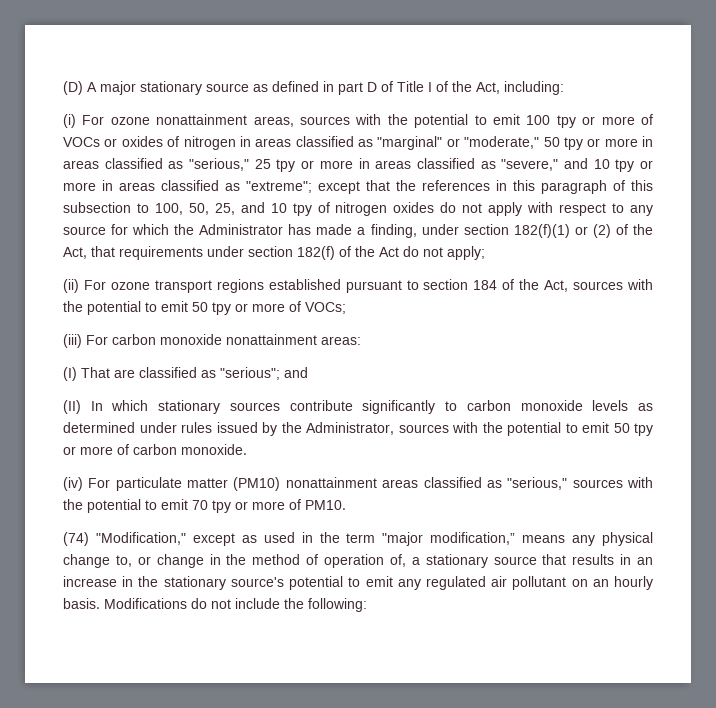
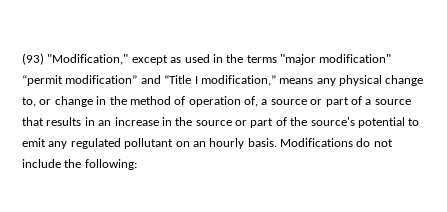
[63,81,564,95] [63,114,653,128] [63,136,653,150] [63,158,653,172] [63,180,653,194] [63,202,653,216] [63,224,654,238] [63,246,485,260] [63,279,654,293] [63,301,346,315] [63,334,361,348] [63,367,308,381] [63,400,654,414] [63,422,653,436] [63,444,247,455] [63,477,654,491] [63,499,346,513] [63,532,89,546] (D) A major stationary source as defined in part D of Title I of the Act, including: // (i) For ozone nonattainment areas, sources with the potential to emit 100 tpy or more of VOCs or oxides of nitrogen in areas classified as "marginal" or "moderate," 50 tpy or more in areas classified as "serious," 25 tpy or more in areas classified as "severe," and 10 tpy or more in areas classified as "extreme"; except that the references in this paragraph of this subsection to 100, 50, 25, and 10 tpy of nitrogen oxides do not apply with respect to any source for which the Administrator has made a finding, under section 182(f)(1) or (2) of the Act, that requirements under section 182(f) of the Act do not apply; // (ii) For ozone transport regions established pursuant to section 184 of the Act, sources with the potential to emit 50 tpy or more of VOCs; // (iii) For carbon monoxide nonattainment areas: // (I) That are classified as "serious"; and // (II) In which stationary sources contribute significantly to carbon monoxide levels as determined under rules issued by the Administrator, sources with the potential to emit 50 tpy or more of carbon monoxide. // (iv) For particulate matter (PM10) nonattainment areas classified as "serious," sources with the potential to emit 70 tpy or more of PM10. // (74) -> [22,53,44,65] (93)
[346,532,424,546] term "major -> [246,54,392,65] [22,75,198,86] terms "major modification" “permit modification” and “Title I
[425,554,488,568] stationary -> [270,96,372,107] source or part of a
[163,576,226,590] stationary -> [195,117,308,128] source or part of the
[491,576,508,587] air -> (121, 143) none

